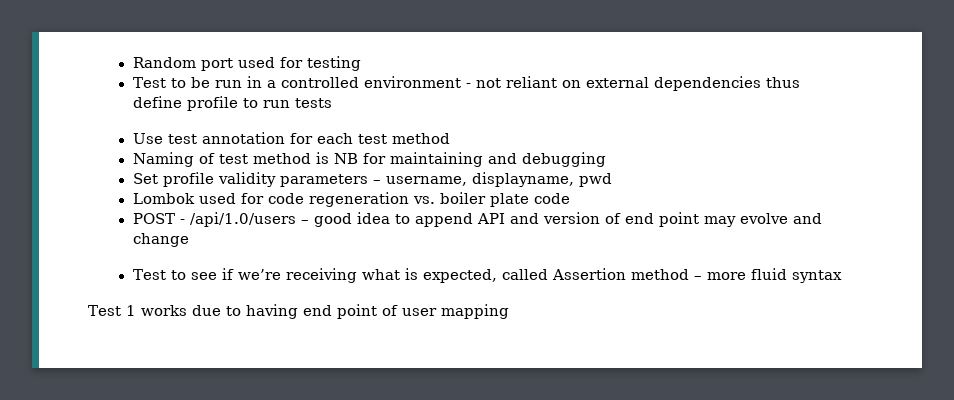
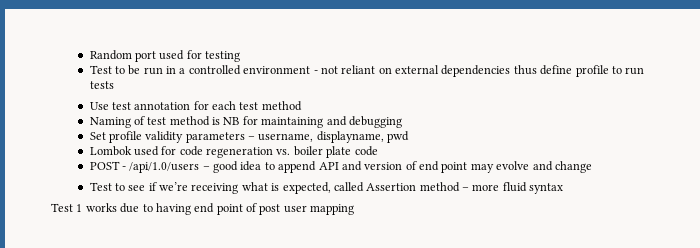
(398, 310) none -> [259,204,281,215] post

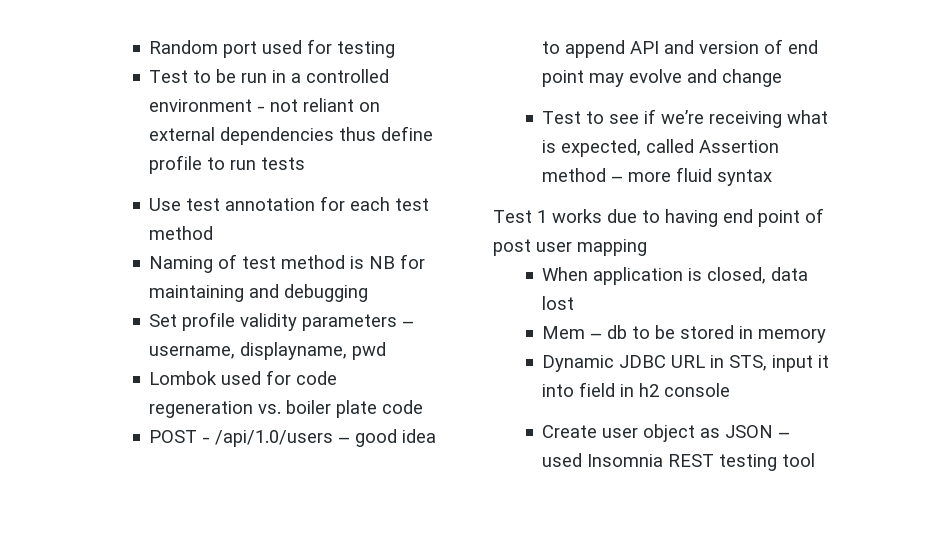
(355, 209) none -> [542,267,809,285] [542,296,575,310] [542,325,827,343] [542,355,830,372] [542,382,731,397] [542,424,791,442] [542,453,816,471] // When application is closed, data lost // Mem – db to be stored in memory // Dynamic JDBC URL in STS, input it into field in h2 console // Create user object as JSON – used Insomnia REST testing tool

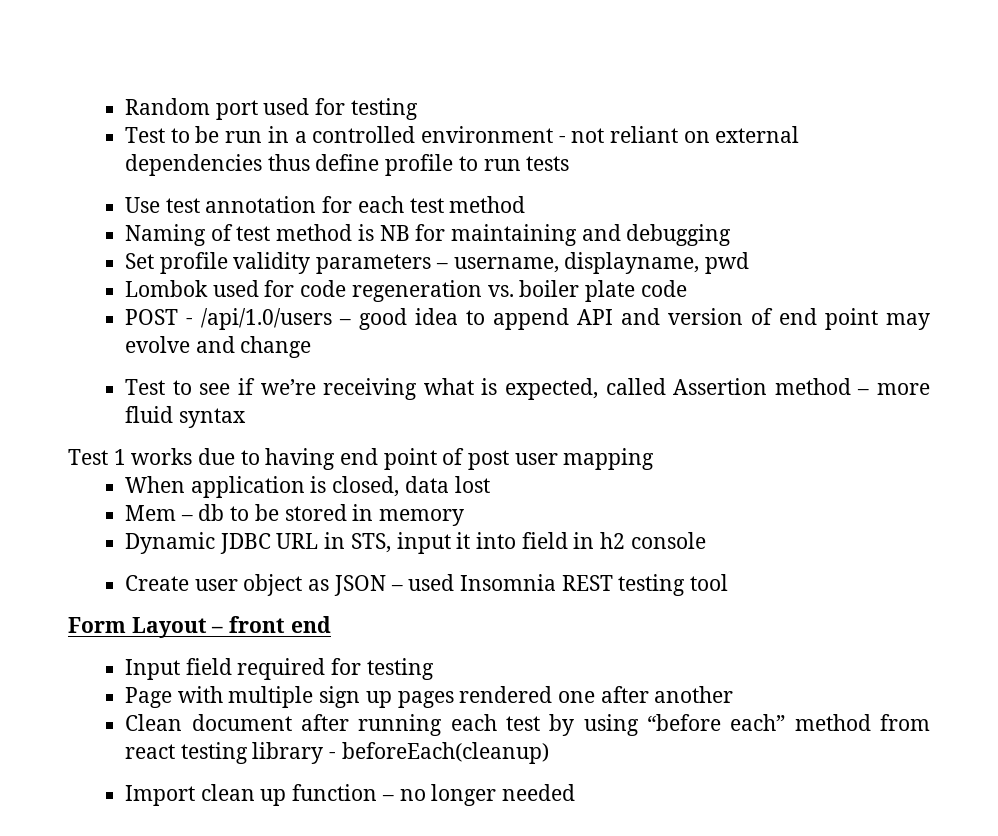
(816, 460) none -> [68,616,331,638] [125,658,434,680] [125,686,734,708] [125,714,931,736] [125,742,549,764] [125,784,575,806] // Form Layout – front end // Input field required for testing // Page with multiple sign up pages rendered one after another // Clean document after running each test by using “before each” method from react testing library - beforeEach(cleanup) // Import clean up function – no longer needed

